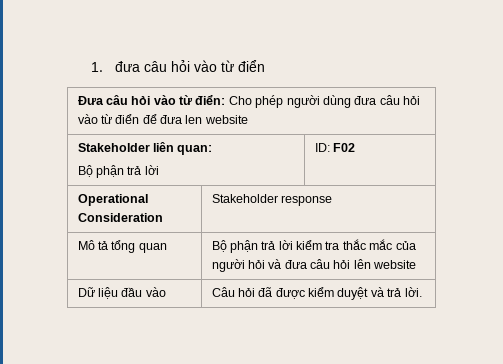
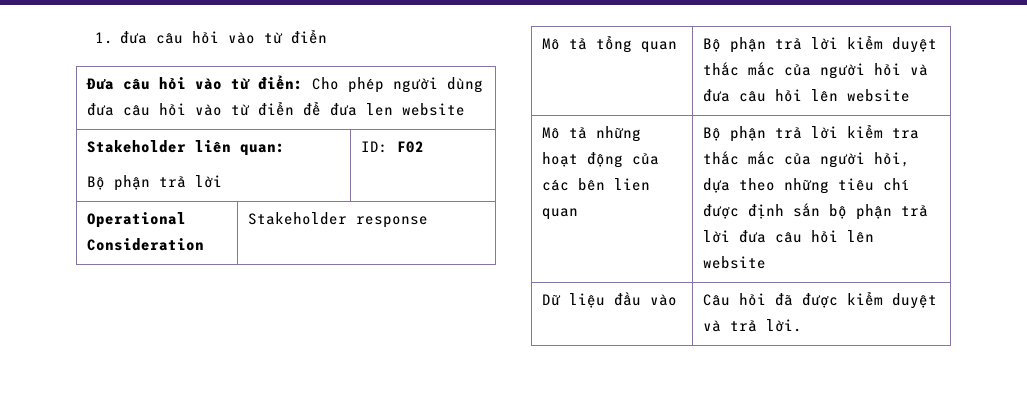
[325,241,340,250] tra -> [892,37,938,53] duyệt
(417, 264) none -> [542,126,642,142] [542,152,660,168] [542,178,651,191] [542,208,579,220] [703,124,920,142] [703,151,911,168] [703,178,911,194] [703,203,929,220] [703,230,875,243] [703,256,767,269] // Mô tả những hoạt động của các bên lien quan | Bộ phận trả lời kiểm tra thắc mắc của người hỏi, dựa theo những tiêu chí được định sắn bộ phận trả lời đưa câu hỏi lên website

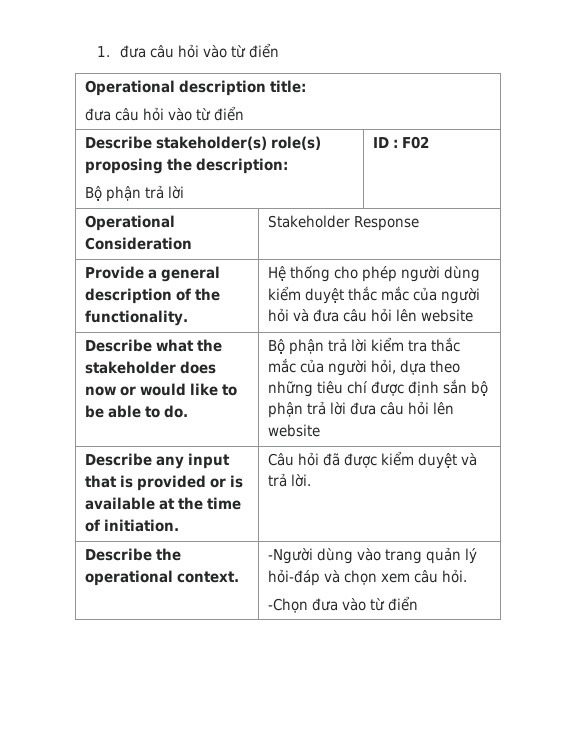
[86,75,484,93] [87,101,466,116] [87,140,286,156] Đưa câu hỏi vào từ điển: Cho phép người dùng đưa câu hỏi vào từ điển để đưa len website // Stakeholder liên quan: -> [85,80,307,96] [85,106,245,121] [85,136,322,150] [85,158,289,174] Operational description title: // đưa câu hỏi vào từ điển // Describe stakeholder(s) role(s) proposing the description:
[361,141,389,153] ID: -> [373,137,399,148] ID :
[356,216,429,228] [542,35,678,53] [703,37,839,53] response // Mô tả tổng quan | Bộ phận trả lời -> [354,216,420,231] [85,266,221,282] [85,288,221,304] [85,310,189,326] [268,265,481,282] Response // Provide a general description of the functionality. | Hệ thống cho phép người dùng
[542,126,642,142] [542,152,660,168] [542,178,651,191] [542,208,579,220] Mô tả những hoạt động của các bên lien quan -> [85,339,223,352] [85,361,217,374] [85,383,238,396] [85,405,189,418] Describe what the stakeholder does now or would like to be able to do.
[542,292,678,308] Dữ liệu đầu vào -> [85,453,231,469] [85,475,244,491] [85,497,242,510] [85,519,180,532] Describe any input that is provided or is available at the time of initiation.
(803, 325) none -> [85,548,182,561] [85,570,240,586] [268,547,478,564] [268,569,468,586] [268,596,419,613] // Describe the operational context. | -Người dùng vào trang quản lý hỏi-đáp và chọn xem câu hỏi. // -Chọn đưa vào từ điển

